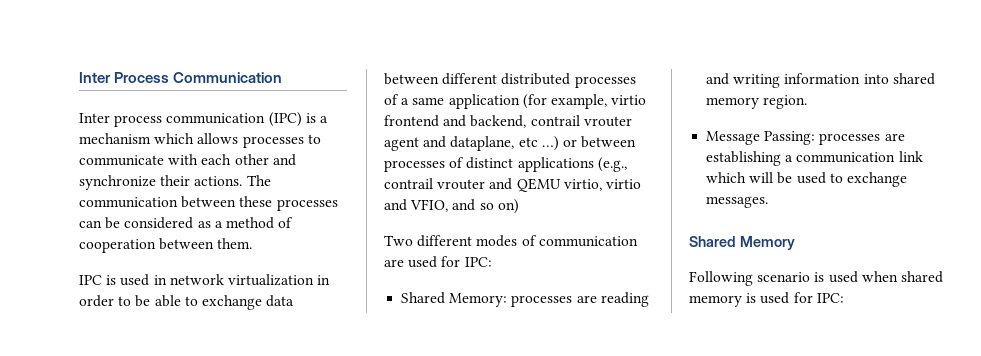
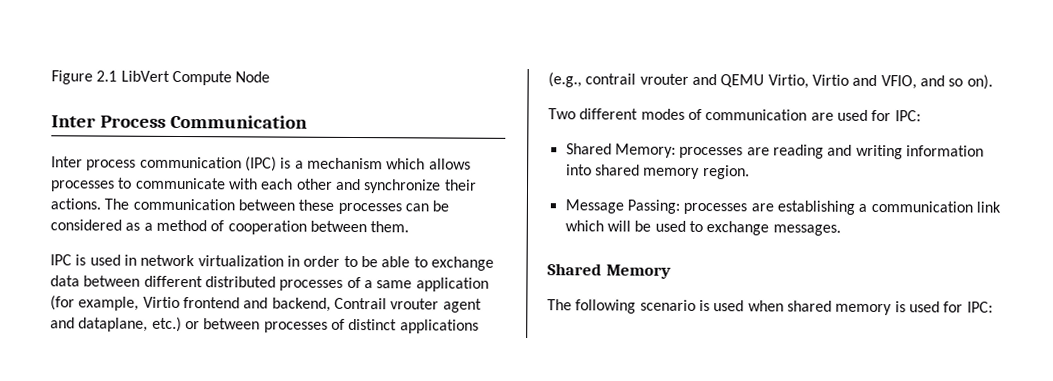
(79, 77) none -> [51,70,271,86] Figure 2.1 LibVert Compute Node //
[611,95,647,105] virtio -> [142,296,180,309] Virtio
[530,115,580,126] contrail -> [333,297,387,310] Contrail
[518,136,559,151] etc …) -> [151,316,182,333] etc.)
[563,179,641,191] virtio, virtio -> [767,74,849,89] Virtio, Virtio
[497,199,519,214] on) -> [966,74,993,90] on).
[689,271,753,286] Following -> [547,299,637,314] The following

